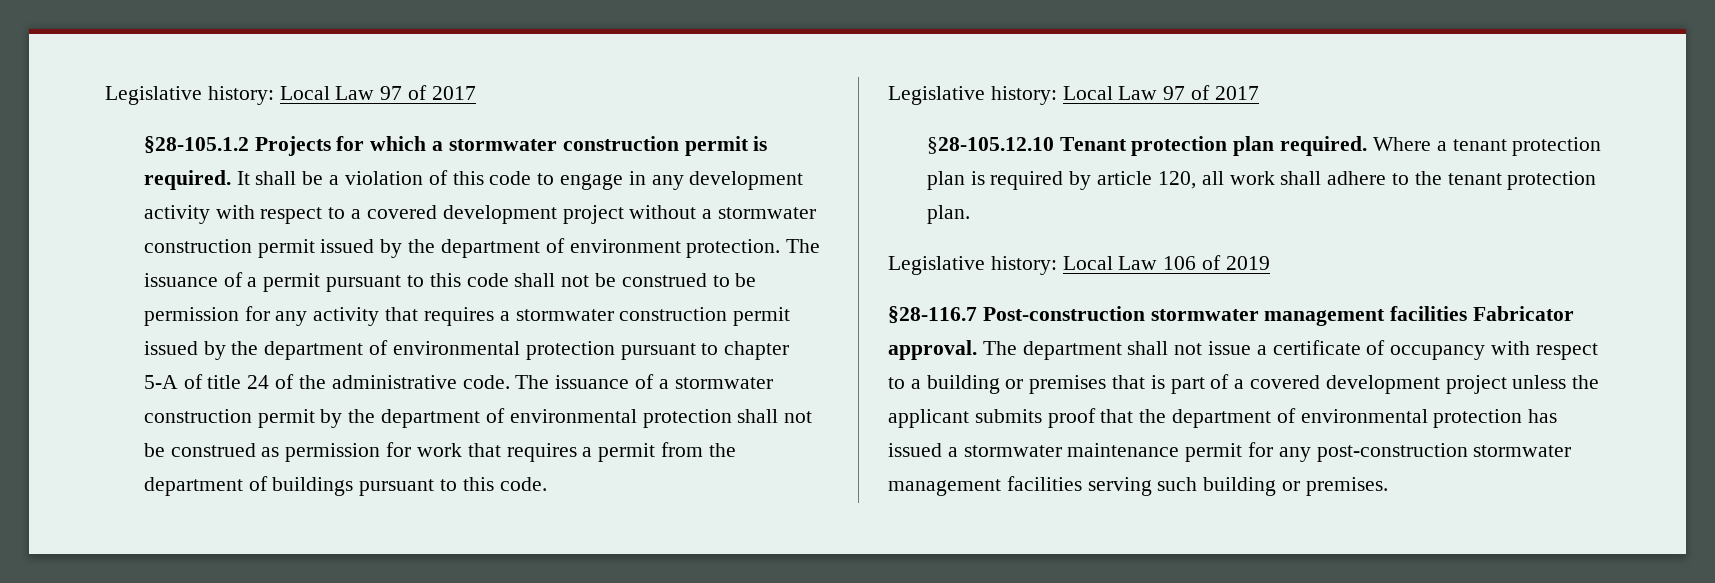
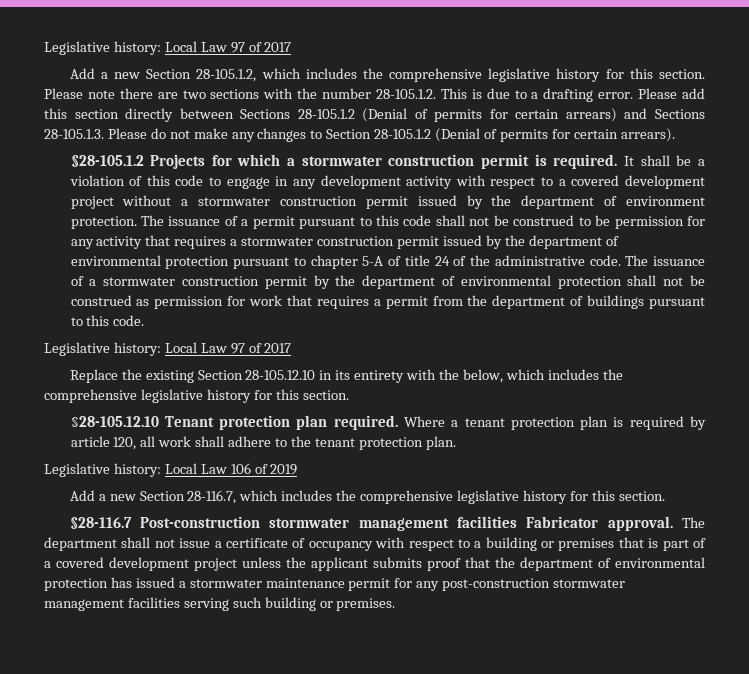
[105,85,476,105] Legislative history: Local Law 97 of 2017 -> [44,41,292,55] [69,68,705,82] [44,88,706,102] [44,108,706,122] [44,128,675,142] Legislative history: Local Law 97 of 2017 // Add a new Section 28-105.1.2, which includes the comprehensive legislative history for this section. Please note there are two sections with the number 28-105.1.2. This is due to a drafting error. Please add this section directly between Sections 28-105.1.2 (Denial of permits for certain arrears) and Sections 28-105.1.3. Please do not make any changes to Section 28-105.1.2 (Denial of permits for certain arrears).
(1259, 93) none -> [69,369,623,383] [44,389,349,403] // Replace the existing Section 28-105.12.10 in its entirety with the below, which includes the comprehensive legislative history for this section.
(1270, 263) none -> [69,490,665,504] // Add a new Section 28-116.7, which includes the comprehensive legislative history for this section.

